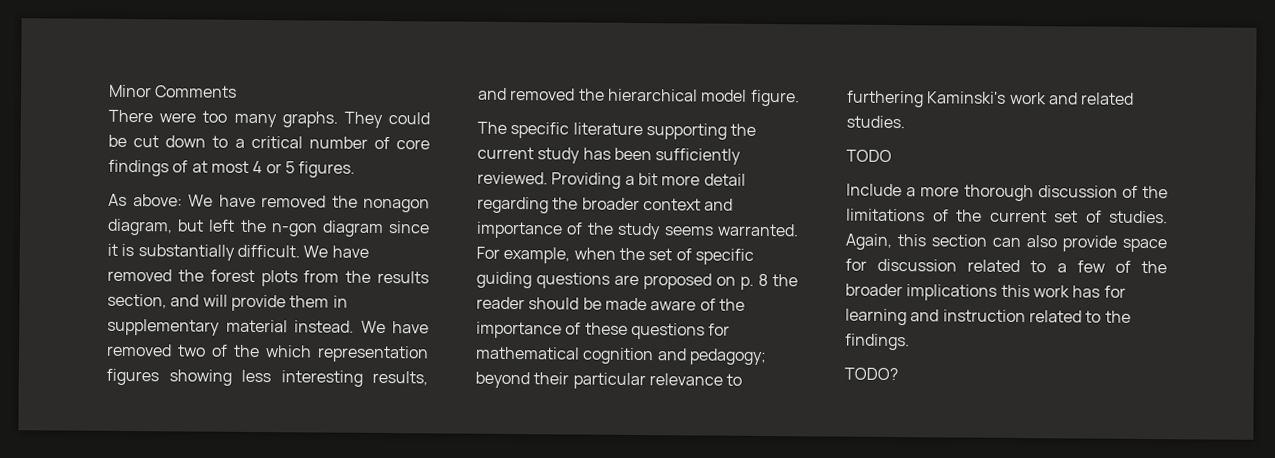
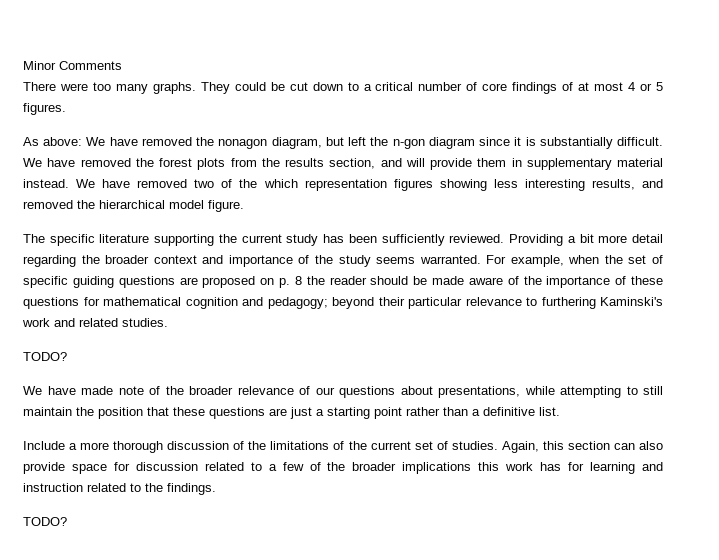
[846,149,892,162] TODO -> [23,352,67,361] [23,386,663,398] [23,407,560,419] TODO? // We have made note of the broader relevance of our questions about presentations, while attempting to still maintain the position that these questions are just a starting point rather than a definitive list.

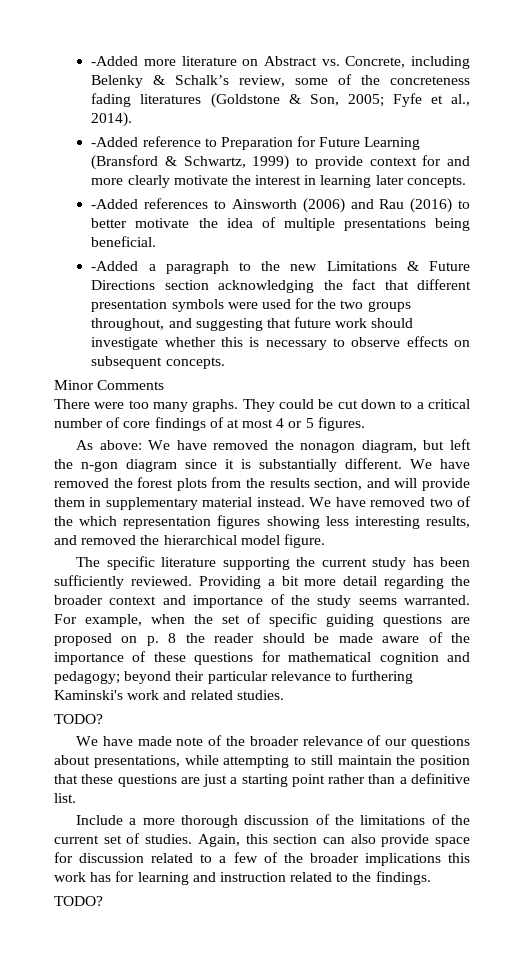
(23, 65) none -> [91,56,471,69] [91,74,471,88] [91,93,470,108] [91,112,133,127] [91,136,421,150] [91,155,470,170] [91,175,466,188] [91,198,470,213] [91,217,470,231] [91,236,157,247] [91,261,470,274] [91,279,471,293] [91,298,411,312] [91,317,414,331] [91,336,470,350] [91,356,225,369] -Added more literature on Abstract vs. Concrete, including Belenky & Schalk’s review, some of the concreteness fading literatures (Goldstone & Son, 2005; Fyfe et al., 2014). // -Added reference to Preparation for Future Learning (Bransford & Schwartz, 1999) to provide context for and more clearly motivate the interest in learning later concepts. // -Added references to Ainsworth (2006) and Rau (2016) to better motivate the idea of multiple presentations being beneficial. // -Added a paragraph to the new Limitations & Future Directions section acknowledging the fact that different presentation symbols were used for the two groups throughout, and suggesting that future work should investigate whether this is necessary to observe effects on subsequent concepts. //
[617,137,664,146] difficult. -> [345,458,402,469] different.

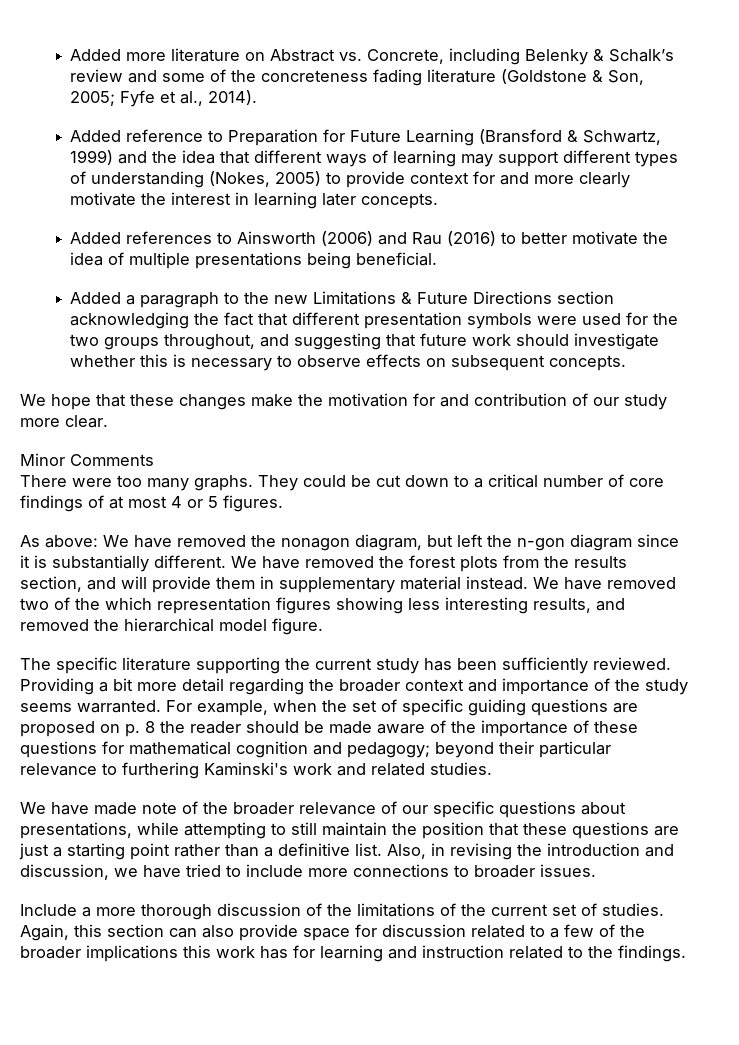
[91,56,139,66] -Added -> [70,49,122,61] Added
[239,75,286,87] review, -> [70,69,158,83] review and
[140,94,202,104] literatures -> [427,69,497,83] literature
[91,137,139,147] -Added -> [70,130,122,142] Added
(290, 162) none -> [118,150,679,167] [70,171,322,188] and the idea that different ways of learning may support different types of understanding (Nokes, 2005)
[91,199,139,209] -Added -> [70,232,122,244] Added
[91,261,139,271] -Added -> [70,292,122,304] Added
(225, 363) none -> [20,393,667,410] [20,415,108,428] // We hope that these changes make the motivation for and contribution of our study more clear.
[54,714,103,724] // TODO? -> (492, 768) none
(408, 742) none -> [433,801,494,818] specific
(76, 798) none -> [387,843,674,860] [20,864,596,880] Also, in revising the introduction and discussion, we have tried to include more connections to broader issues.
[54,896,103,906] // TODO? -> (686, 953) none

